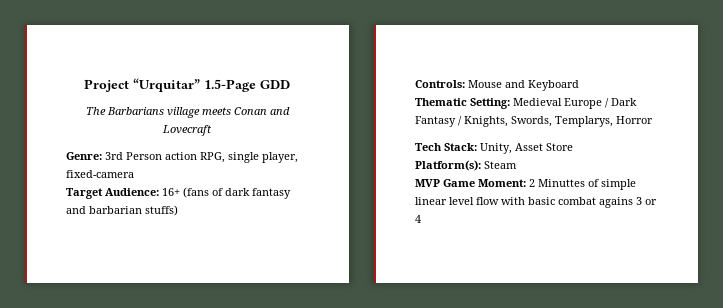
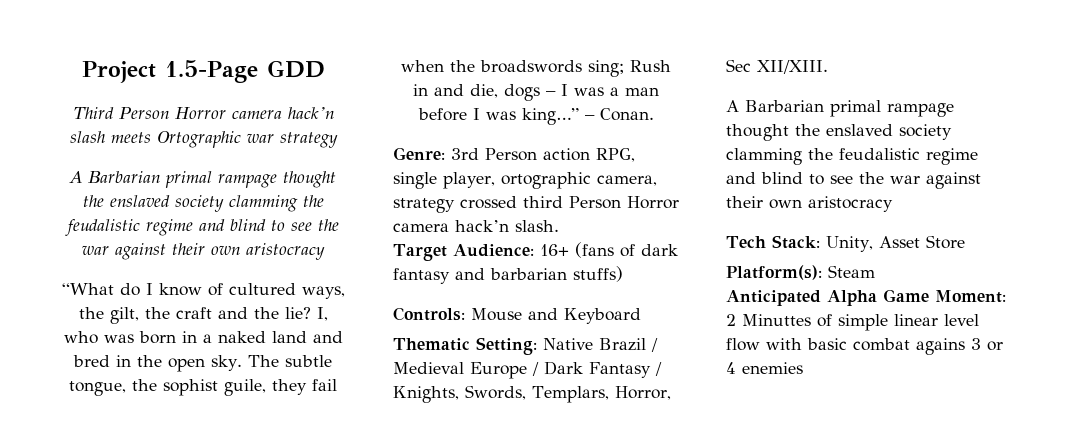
[133,78,200,92] “Urquitar” -> (156, 72) none
[85,107,290,118] [162,125,212,136] The Barbarians village meets Conan and Lovecraft -> [72,107,334,119] [69,131,338,148] [69,171,336,188] [82,195,324,212] [64,219,339,236] [82,243,325,260] [61,283,345,299] [78,307,328,324] [63,331,343,344] [73,355,332,372] [69,379,337,396] [401,60,671,77] [413,84,659,101] [417,108,654,125] Third Person Horror camera hack’n slash meets Ortographic war strategy // A Barbarian primal rampage thought the enslaved society clamming the feudalistic regime and blind to see the war against their own aristocracy // “What do I know of cultured ways, the gilt, the craft and the lie? I, who was born in a naked land and bred in the open sky. The subtle tongue, the sophist guile, they fail when the broadswords sing; Rush in and die, dogs – I was a man before I was king…” – Conan.
[66,170,134,178] fixed-camera -> [501,172,657,189] [393,196,679,213] [393,220,559,232] ortographic camera, strategy crossed third Person Horror camera hack’n slash.
(510, 103) none -> [543,338,658,352] Native Brazil /
[555,116,653,127] Templarys, Horror -> [532,386,671,403] [726,59,828,74] [726,100,954,117] [726,124,952,141] [726,148,978,165] [726,172,981,189] [726,196,893,212] Templars, Horror, Sec XII/XIII. // A Barbarian primal rampage thought the enslaved society clamming the feudalistic regime and blind to see the war against their own aristocracy
[415,179,440,187] MVP -> [726,290,877,306] Anticipated Alpha
(421, 219) none -> [742,362,803,374] enemies

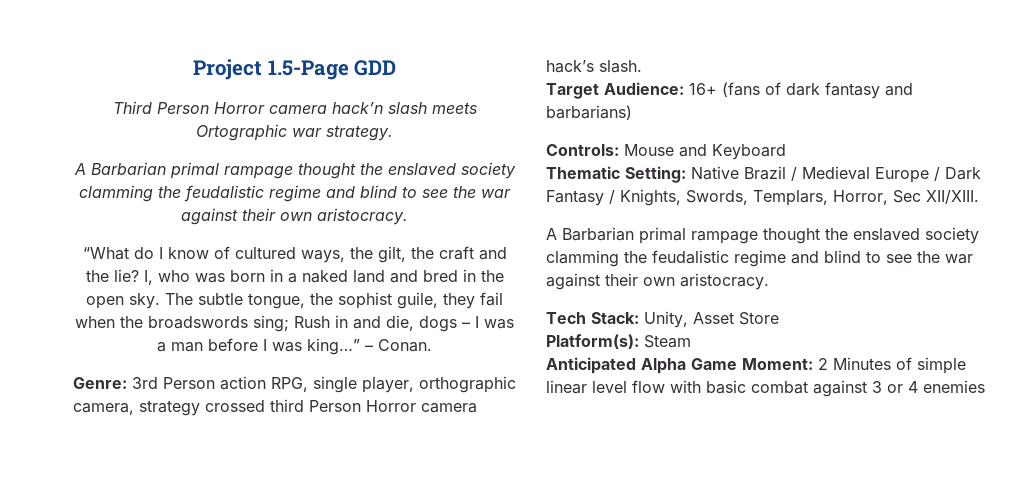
[279,132,338,148] strategy -> [326,125,393,141] strategy.
[246,243,325,260] aristocracy -> [317,208,408,225] aristocracy.
[501,172,591,189] ortographic -> [419,376,516,393] orthographic
[455,220,509,232] hack’n -> [546,60,594,73] hack’s
[490,266,623,282] barbarian stuffs) -> [546,105,632,120] barbarians)
[808,196,893,212] aristocracy -> [680,273,769,290] aristocracy.
[742,314,811,326] Minuttes -> [833,357,891,370] Minutes
[916,338,965,355] agains -> [813,380,867,397] against

